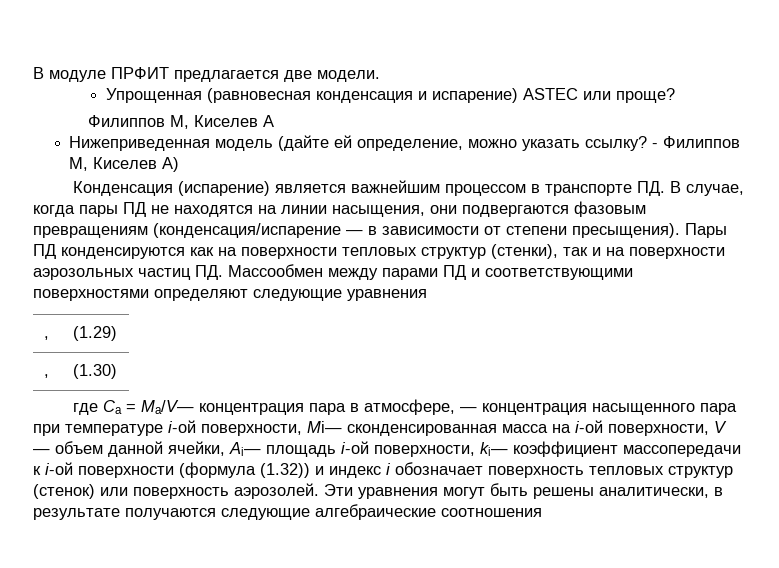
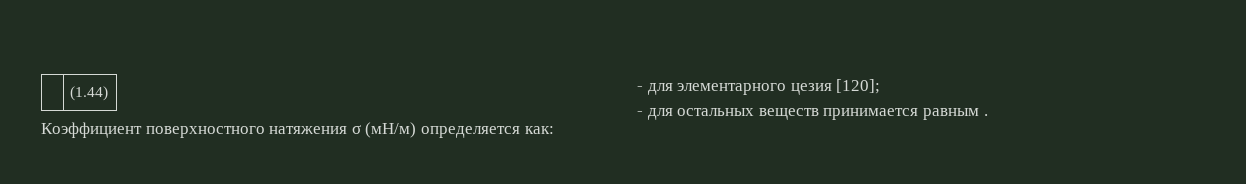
[33,67,380,82] [105,88,675,103] [87,115,274,129] [69,135,741,151] [69,157,180,172] [73,180,745,196] [33,201,646,217] [33,223,727,238] [33,244,725,259] [33,264,633,280] [33,289,427,301] [43,336,49,340] [72,326,117,341] [43,374,49,378] [72,364,117,379] [73,399,738,415] [33,420,727,436] [33,441,741,457] [33,462,733,478] [33,483,723,499] [33,504,542,520] В модуле ПРФИТ предлагается две модели. // Упрощенная (равновесная конденсация и испарение) ASTEC или проще? // Филиппов М, Киселев А // Нижеприведенная модель (дайте ей определение, можно указать ссылку? - Филиппов М, Киселев А) // Конденсация (испарение) является важнейшим процессом в транспорте ПД. В случае, когда пары ПД не находятся на линии насыщения, они подвергаются фазовым превращениям (конденсация/испарение — в зависимости от степени пресыщения). Пары ПД конденсируются как на поверхности тепловых структур (стенки), так и на поверхности аэрозольных частиц ПД. Массообмен между парами ПД и соответствующими поверхностями определяют следующие уравнения // , | (1.29) // , | (1.30) // где Ca = Ma/V— концентрация пара в атмосфере, — концентрация насыщенного пара при температуре i-ой поверхности, Mi— сконденсированная масса на i-ой поверхности, V — объем данной ячейки, Ai— площадь i-ой поверхности, ki— коэффициент массопередачи к i-ой поверхности (формула (1.32)) и индекс i обозначает поверхность тепловых структур (стенок) или поверхность аэрозолей. Эти уравнения могут быть решены аналитически, в результате получаются следующие алгебраические соотношения -> [69,86,108,101] [41,122,554,138] [637,79,881,95] [637,108,988,120] | (1.44) // Коэффициент поверхностного натяжения σ (мН/м) определяется как: // - для элементарного цезия [120]; // - для остальных веществ принимается равным .

